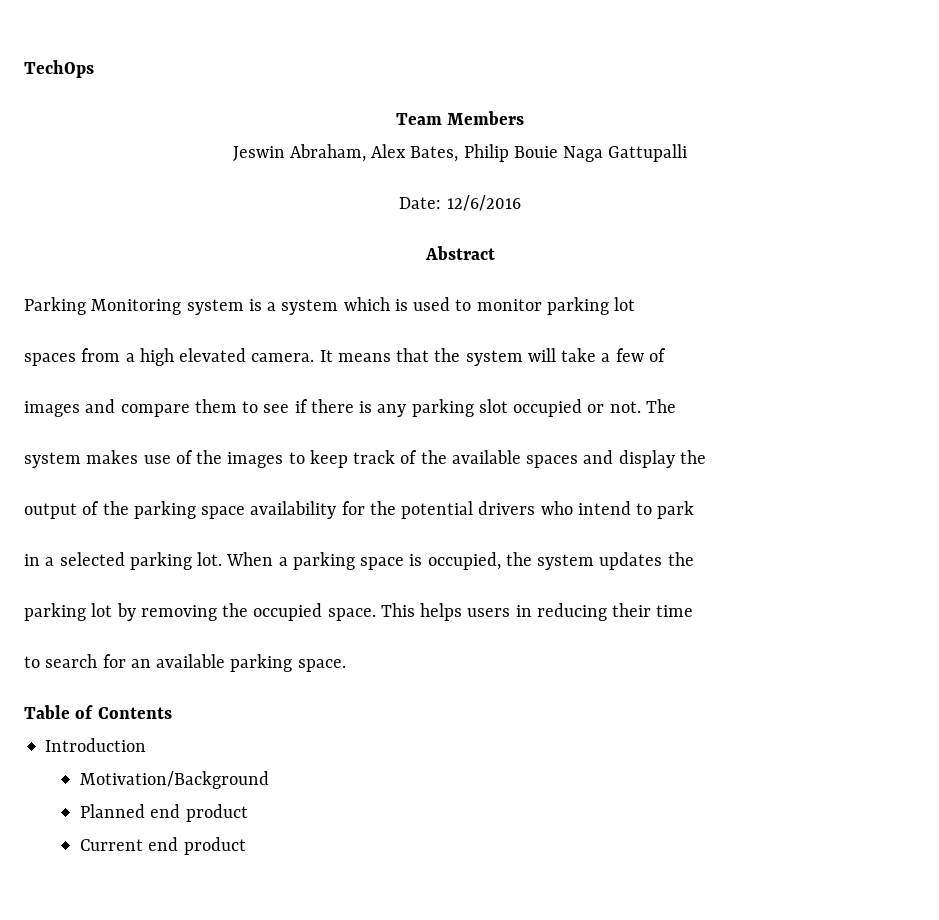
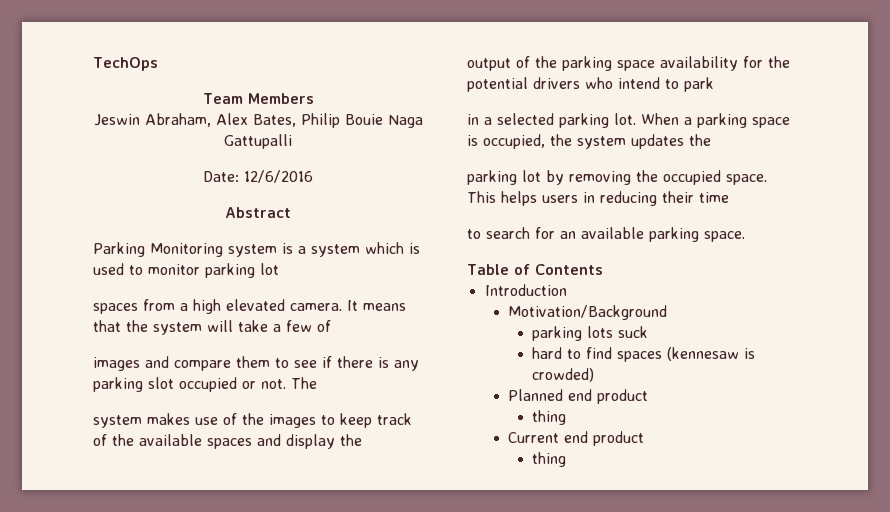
(270, 780) none -> [531,326,648,341] [531,347,755,362] [531,368,594,382] // parking lots suck // hard to find spaces (kennesaw is crowded)
(248, 813) none -> [531,410,566,425] // thing
(246, 846) none -> [531,452,566,467] // thing

